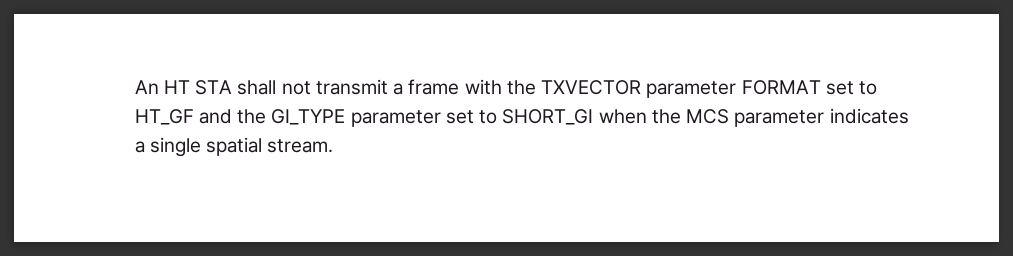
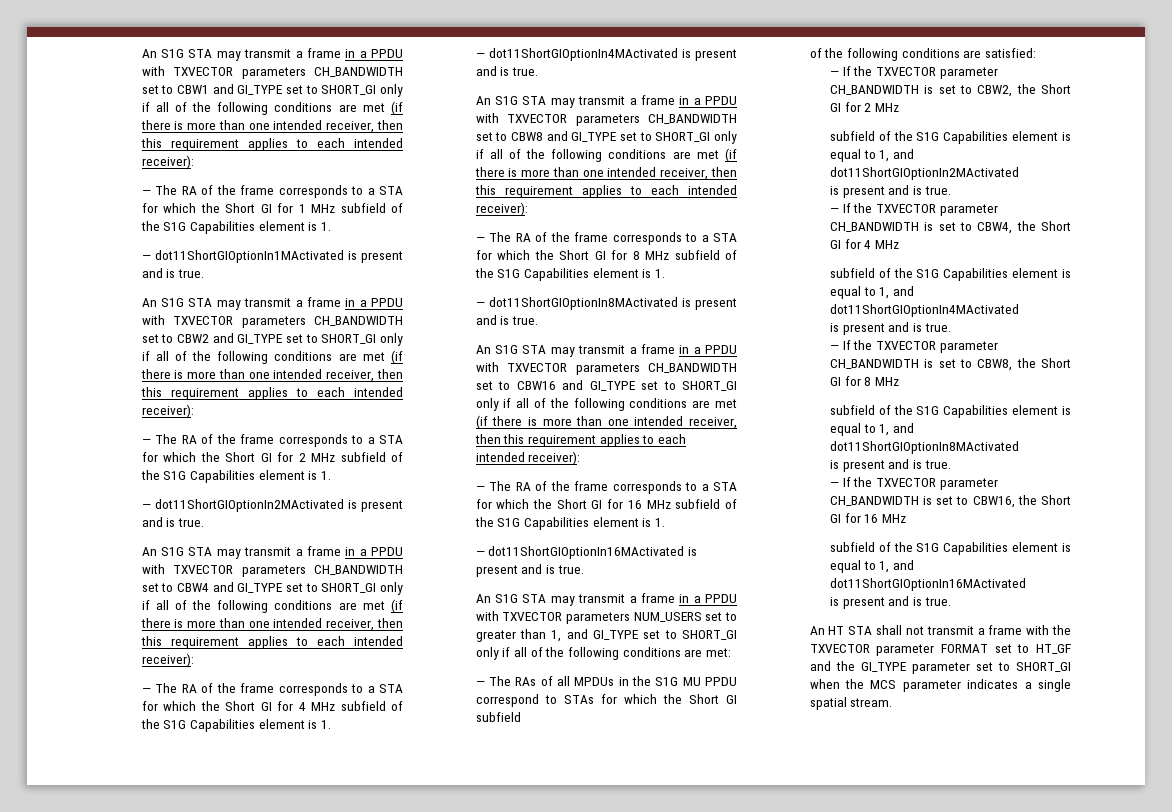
[134,80,159,94] An -> [141,48,403,61] [141,66,403,79] [141,84,403,97] [141,101,404,115] [140,120,403,133] [140,138,403,151] [141,155,194,169] [141,185,403,198] [141,203,403,213] [140,221,331,234] [141,250,403,263] [141,268,204,278] [141,297,403,310] [141,315,403,328] [141,333,403,346] [141,350,404,364] [140,369,403,382] [140,387,403,400] [141,404,194,418] [141,434,403,447] [141,452,403,462] [140,470,331,483] [141,499,403,512] [141,517,204,527] [141,546,403,559] [141,564,403,577] [141,582,403,595] [141,599,404,613] [140,618,403,631] [140,636,403,649] [141,653,194,667] [141,683,403,696] [141,701,403,711] [140,719,331,732] [475,48,737,61] [475,66,538,76] [475,95,737,108] [475,113,737,126] [475,131,737,144] [475,148,737,162] [474,167,737,180] [474,185,737,198] [475,202,528,216] [475,232,737,245] [475,250,737,260] [474,268,665,281] [475,297,737,310] [475,315,538,325] [475,344,737,357] [475,362,737,375] [475,380,737,391] [475,398,737,411] [475,415,737,429] [474,434,686,447] [475,451,581,465] [475,481,737,494] [475,499,737,509] [474,517,665,530] [475,546,697,559] [475,564,584,577] [475,593,737,606] [475,611,737,624] [475,629,737,642] [475,647,731,660] [475,676,737,686] [475,694,737,707] [475,712,521,722] [809,48,1036,61] [829,66,998,79] [829,84,1071,97] [829,102,899,112] [829,131,1071,144] [829,149,914,162] [829,167,1019,180] [829,185,951,198] [829,203,998,216] [829,221,1071,234] [829,239,899,249] [829,268,1071,281] [829,286,914,299] [829,304,1019,317] [829,322,951,335] [829,340,998,353] [829,358,1071,371] [829,376,899,386] [829,405,1071,418] [829,423,914,436] [829,441,1019,454] [829,459,951,472] [829,477,998,490] [829,495,1071,508] [829,513,906,523] [829,542,1071,555] [829,560,914,573] [829,578,1026,591] [829,596,951,609] [809,626,825,635] An S1G STA may transmit a frame in a PPDU with TXVECTOR parameters CH_BANDWIDTH set to CBW1 and GI_TYPE set to SHORT_GI only if all of the following conditions are met (if there is more than one intended receiver, then this requirement applies to each intended receiver): // — The RA of the frame corresponds to a STA for which the Short GI for 1 MHz subfield of the S1G Capabilities element is 1. // — dot11ShortGIOptionIn1MActivated is present and is true. // An S1G STA may transmit a frame in a PPDU with TXVECTOR parameters CH_BANDWIDTH set to CBW2 and GI_TYPE set to SHORT_GI only if all of the following conditions are met (if there is more than one intended receiver, then this requirement applies to each intended receiver): // — The RA of the frame corresponds to a STA for which the Short GI for 2 MHz subfield of the S1G Capabilities element is 1. // — dot11ShortGIOptionIn2MActivated is present and is true. // An S1G STA may transmit a frame in a PPDU with TXVECTOR parameters CH_BANDWIDTH set to CBW4 and GI_TYPE set to SHORT_GI only if all of the following conditions are met (if there is more than one intended receiver, then this requirement applies to each intended receiver): // — The RA of the frame corresponds to a STA for which the Short GI for 4 MHz subfield of the S1G Capabilities element is 1. // — dot11ShortGIOptionIn4MActivated is present and is true. // An S1G STA may transmit a frame in a PPDU with TXVECTOR parameters CH_BANDWIDTH set to CBW8 and GI_TYPE set to SHORT_GI only if all of the following conditions are met (if there is more than one intended receiver, then this requirement applies to each intended receiver): // — The RA of the frame corresponds to a STA for which the Short GI for 8 MHz subfield of the S1G Capabilities element is 1. // — dot11ShortGIOptionIn8MActivated is present and is true. // An S1G STA may transmit a frame in a PPDU with TXVECTOR parameters CH_BANDWIDTH set to CBW16 and GI_TYPE set to SHORT_GI only if all of the following conditions are met (if there is more than one intended receiver, then this requirement applies to each intended receiver): // — The RA of the frame corresponds to a STA for which the Short GI for 16 MHz subfield of the S1G Capabilities element is 1. // — dot11ShortGIOptionIn16MActivated is present and is true. // An S1G STA may transmit a frame in a PPDU with TXVECTOR parameters NUM_USERS set to greater than 1, and GI_TYPE set to SHORT_GI only if all of the following conditions are met: // — The RAs of all MPDUs in the S1G MU PPDU correspond to STAs for which the Short GI subfield // of the following conditions are satisfied: // — If the TXVECTOR parameter CH_BANDWIDTH is set to CBW2, the Short GI for 2 MHz // subfield of the S1G Capabilities element is equal to 1, and dot11ShortGIOptionIn2MActivated // is present and is true. // — If the TXVECTOR parameter CH_BANDWIDTH is set to CBW4, the Short GI for 4 MHz // subfield of the S1G Capabilities element is equal to 1, and dot11ShortGIOptionIn4MActivated // is present and is true. // — If the TXVECTOR parameter CH_BANDWIDTH is set to CBW8, the Short GI for 8 MHz // subfield of the S1G Capabilities element is equal to 1, and dot11ShortGIOptionIn8MActivated // is present and is true. // — If the TXVECTOR parameter CH_BANDWIDTH is set to CBW16, the Short GI for 16 MHz // subfield of the S1G Capabilities element is equal to 1, and dot11ShortGIOptionIn16MActivated // is present and is true. // An

